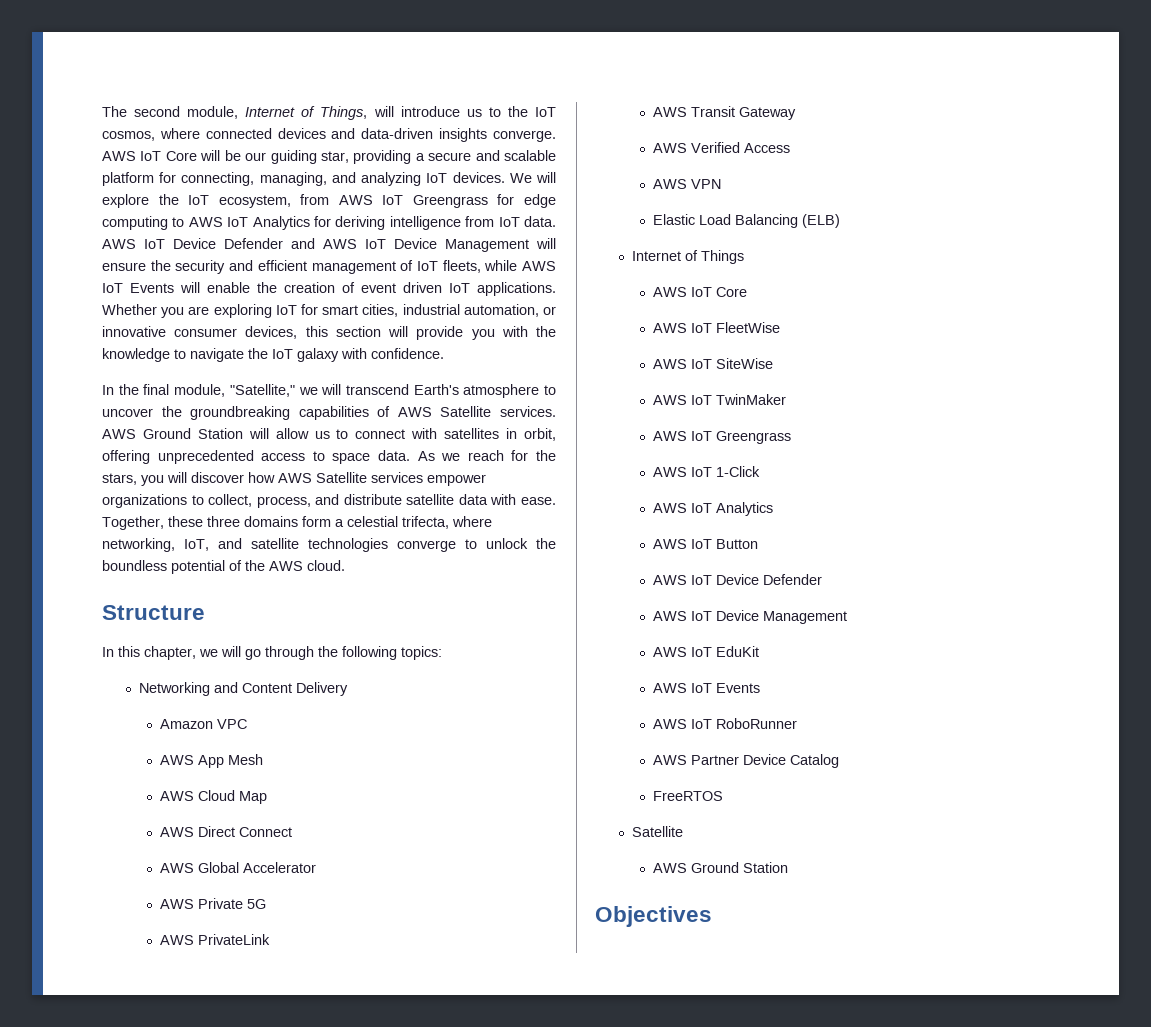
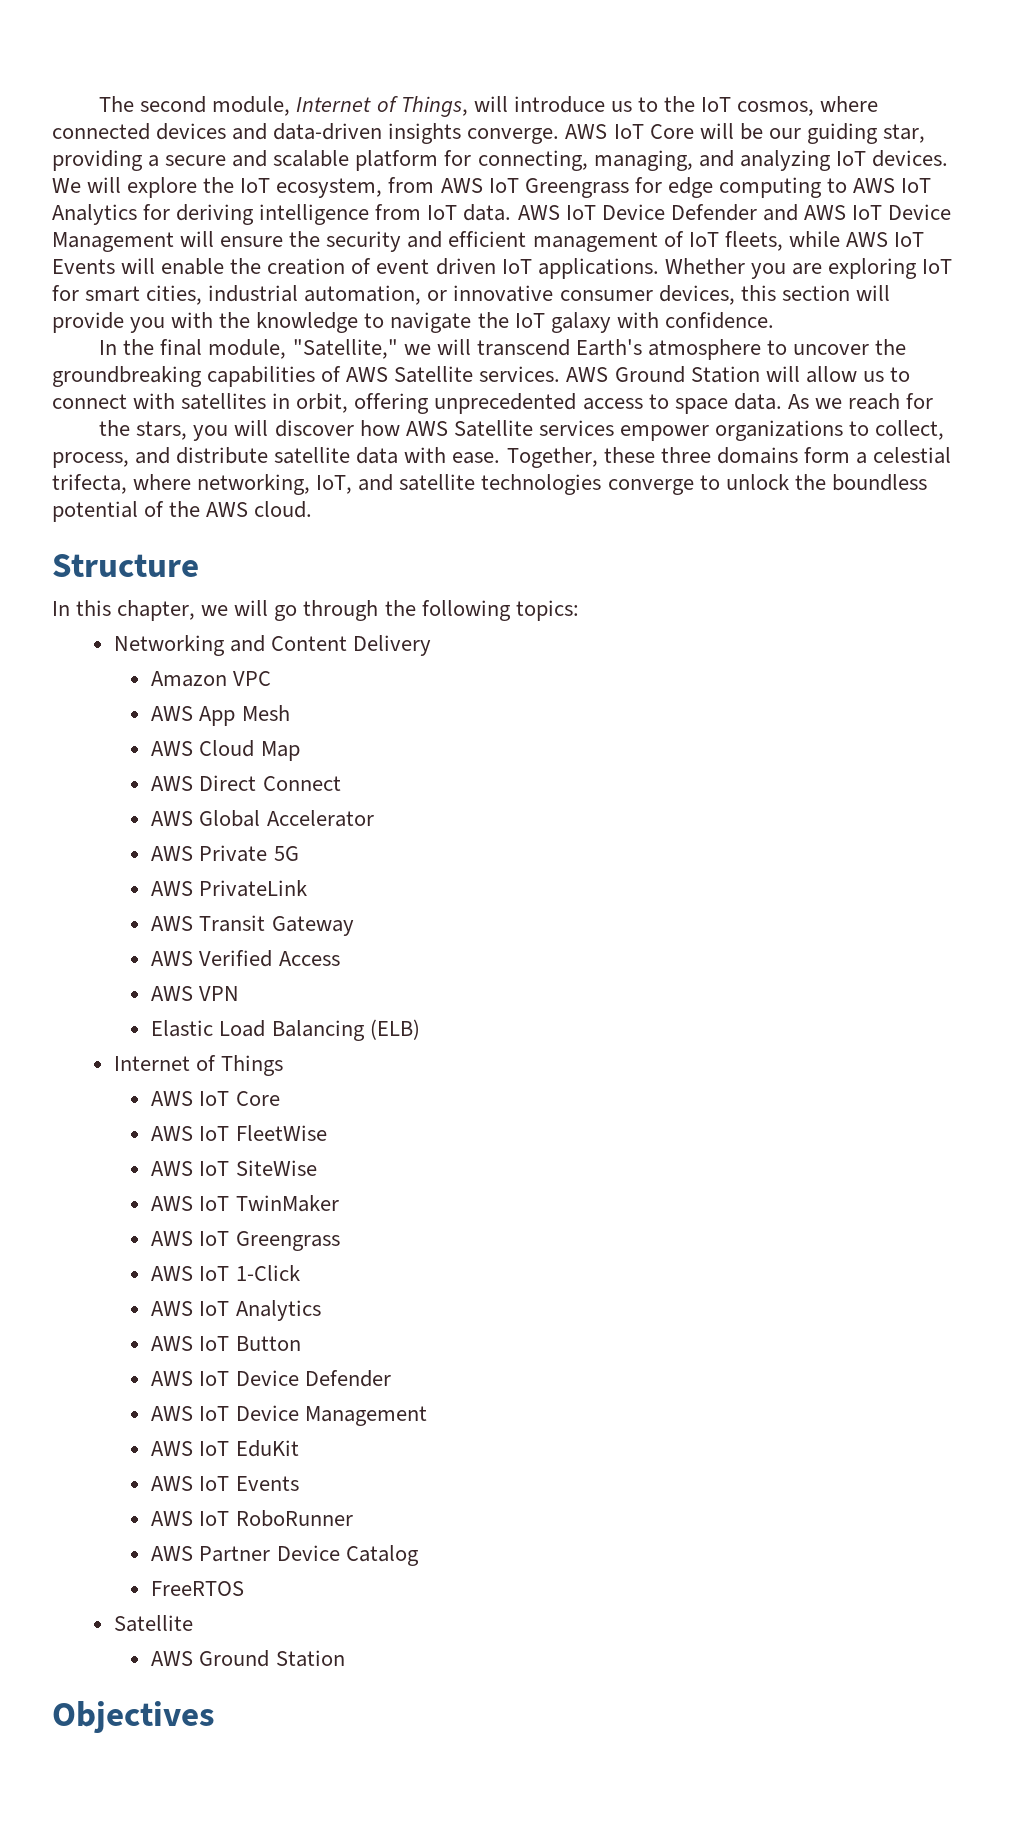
(529, 455) none -> (934, 401) //

